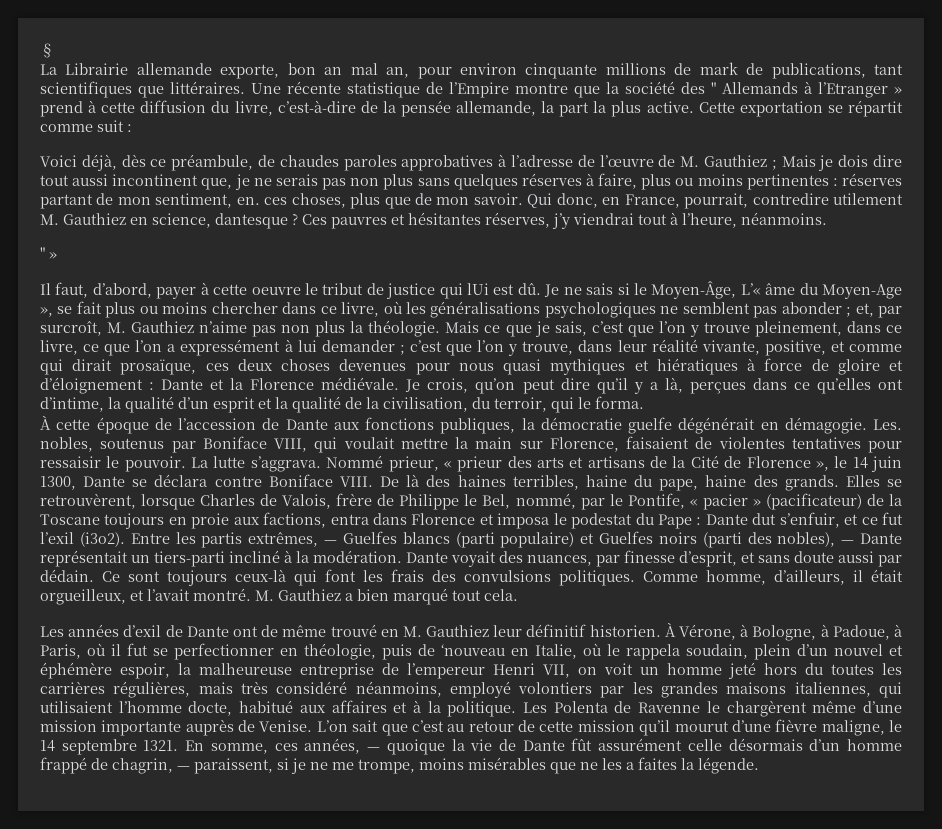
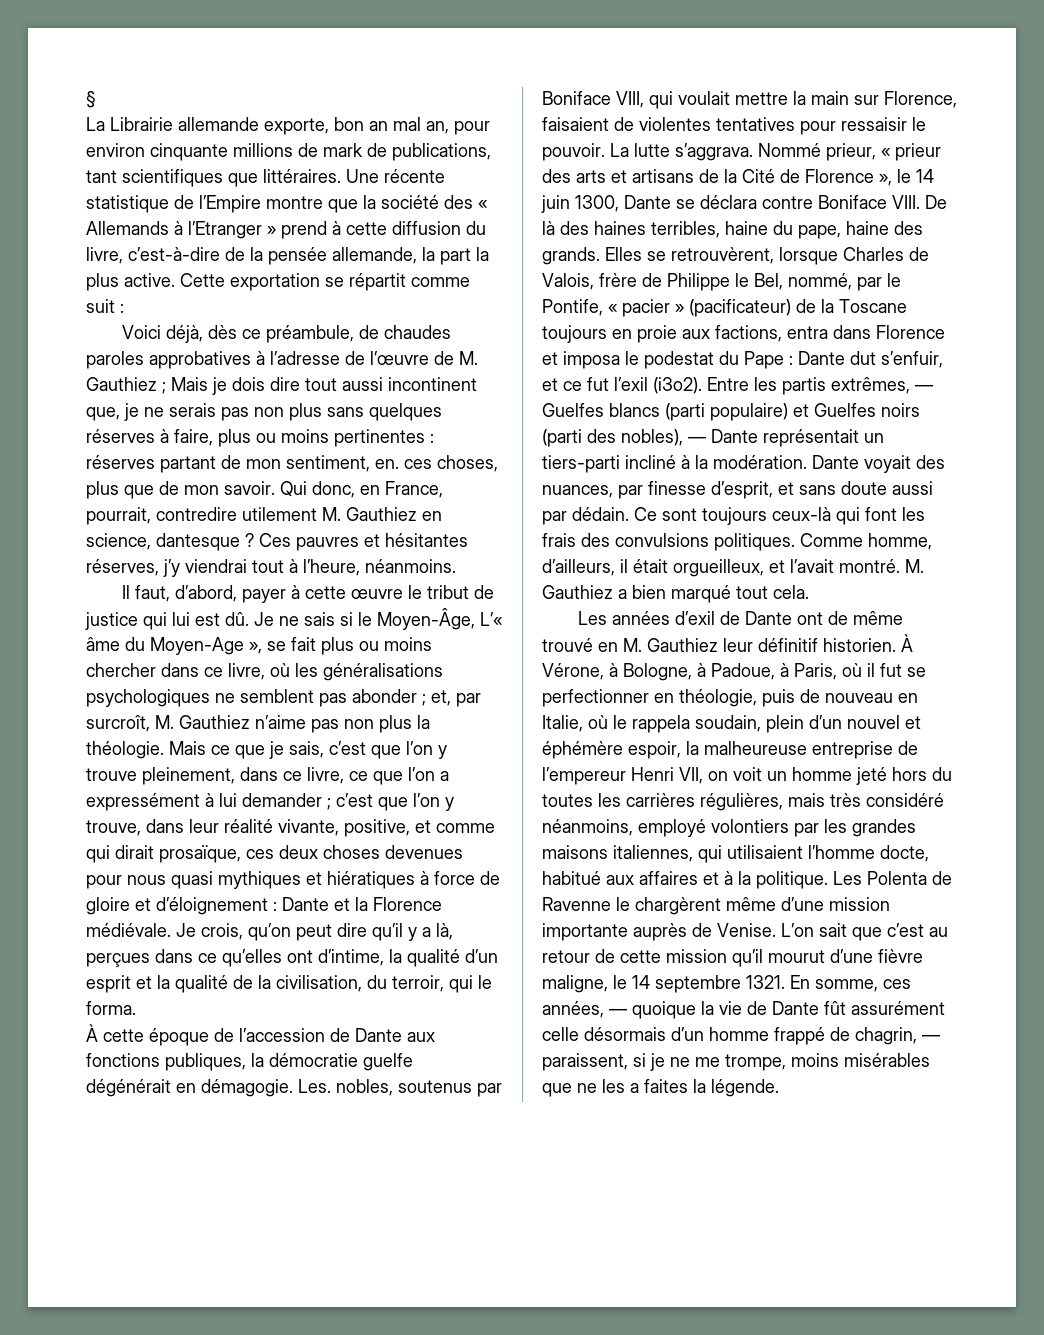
[711,82,716,94] " -> [478,200,488,209] «
[40,247,57,259] // " » -> (456, 566) none
[251,287,301,295] oeuvre -> [350,589,403,599] œuvre
[467,283,490,295] lUi -> [172,612,190,626] lui
[441,644,505,656] ‘nouveau -> [825,693,893,703] nouveau

